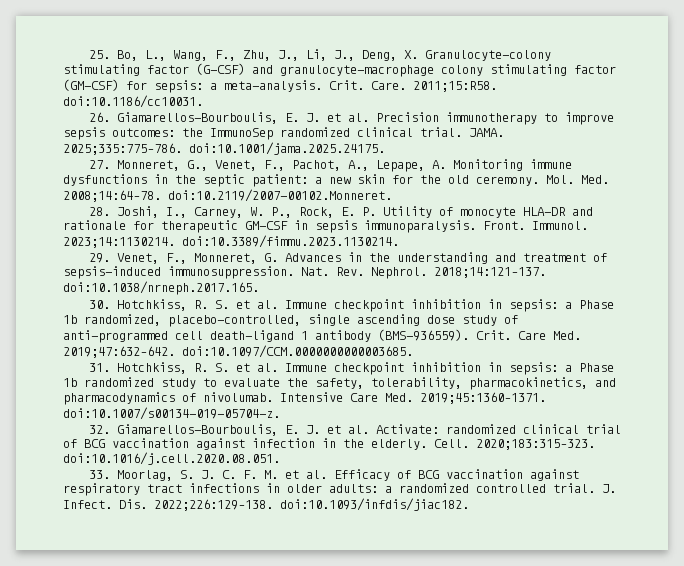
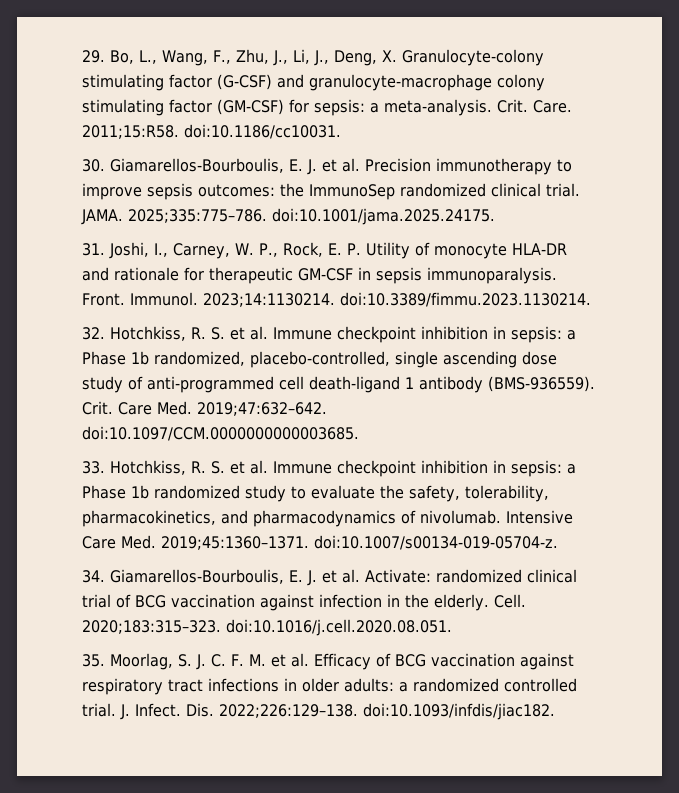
[88,50,110,59] 25. -> [82,50,105,63] 29.
[88,112,110,122] 26. -> [82,159,105,172] 30.
[88,159,572,172] [63,174,609,187] [63,189,392,202] [88,207,110,216] 27. Monneret, G., Venet, F., Pachot, A., Lepape, A. Monitoring immune dysfunctions in the septic patient: a new skin for the old ceremony. Mol. Med. 2008;14:64–78. doi:10.2119/2007-00102.Monneret. // 28. -> [82,243,105,256] 31.
[88,252,607,264] [63,266,546,279] [63,281,259,295] [88,300,110,309] 29. Venet, F., Monneret, G. Advances in the understanding and treatment of sepsis-induced immunosuppression. Nat. Rev. Nephrol. 2018;14:121–137. doi:10.1038/nrneph.2017.165. // 30. -> [82,327,105,340] 32.
[88,363,110,372] 31. -> [82,461,105,474] 33.
[88,425,110,434] 32. -> [82,570,105,583] 34.
[88,470,110,479] 33. -> [82,654,105,667] 35.

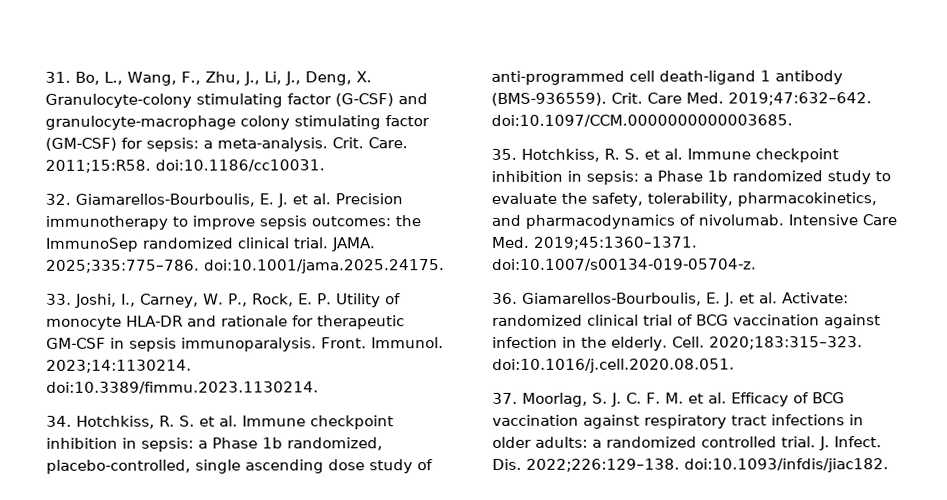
[82,50,105,63] 29. -> [45,71,71,83] 31.
[82,159,105,172] 30. -> [45,193,71,205] 32.
[82,243,105,256] 31. -> [46,293,72,305] 33.
[82,327,105,340] 32. -> [46,415,72,427] 34.
[82,461,105,474] 33. -> [491,148,517,160] 35.
[82,570,105,583] 34. -> [492,292,518,304] 36.
[82,654,105,667] 35. -> [492,392,518,404] 37.

